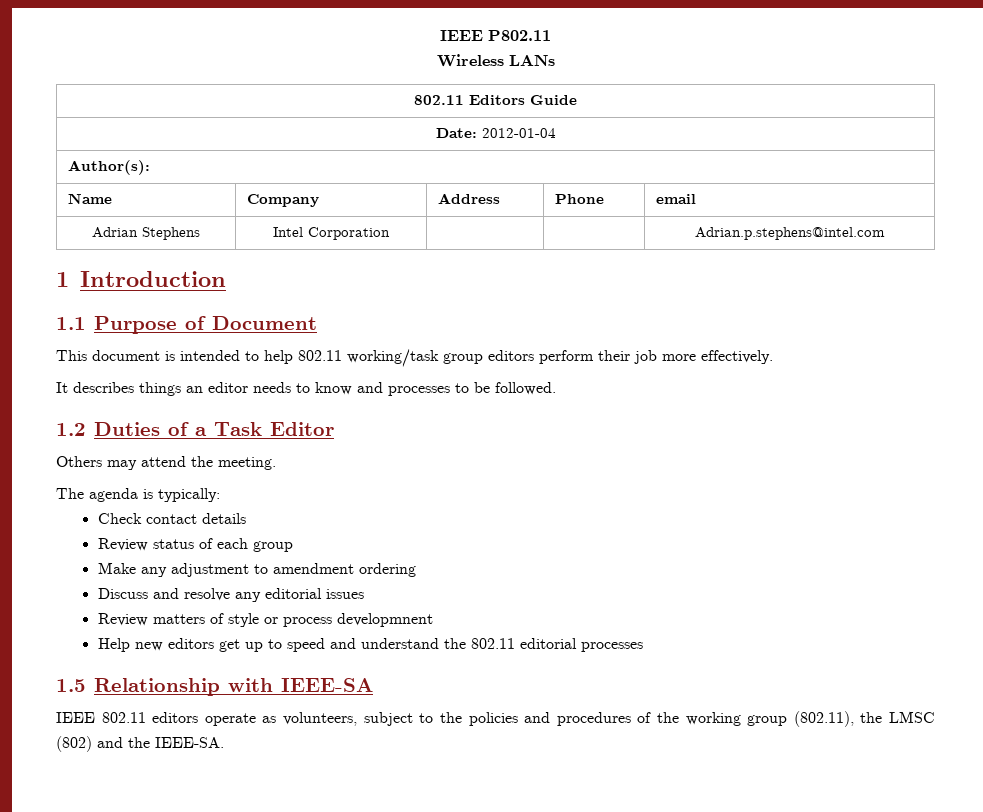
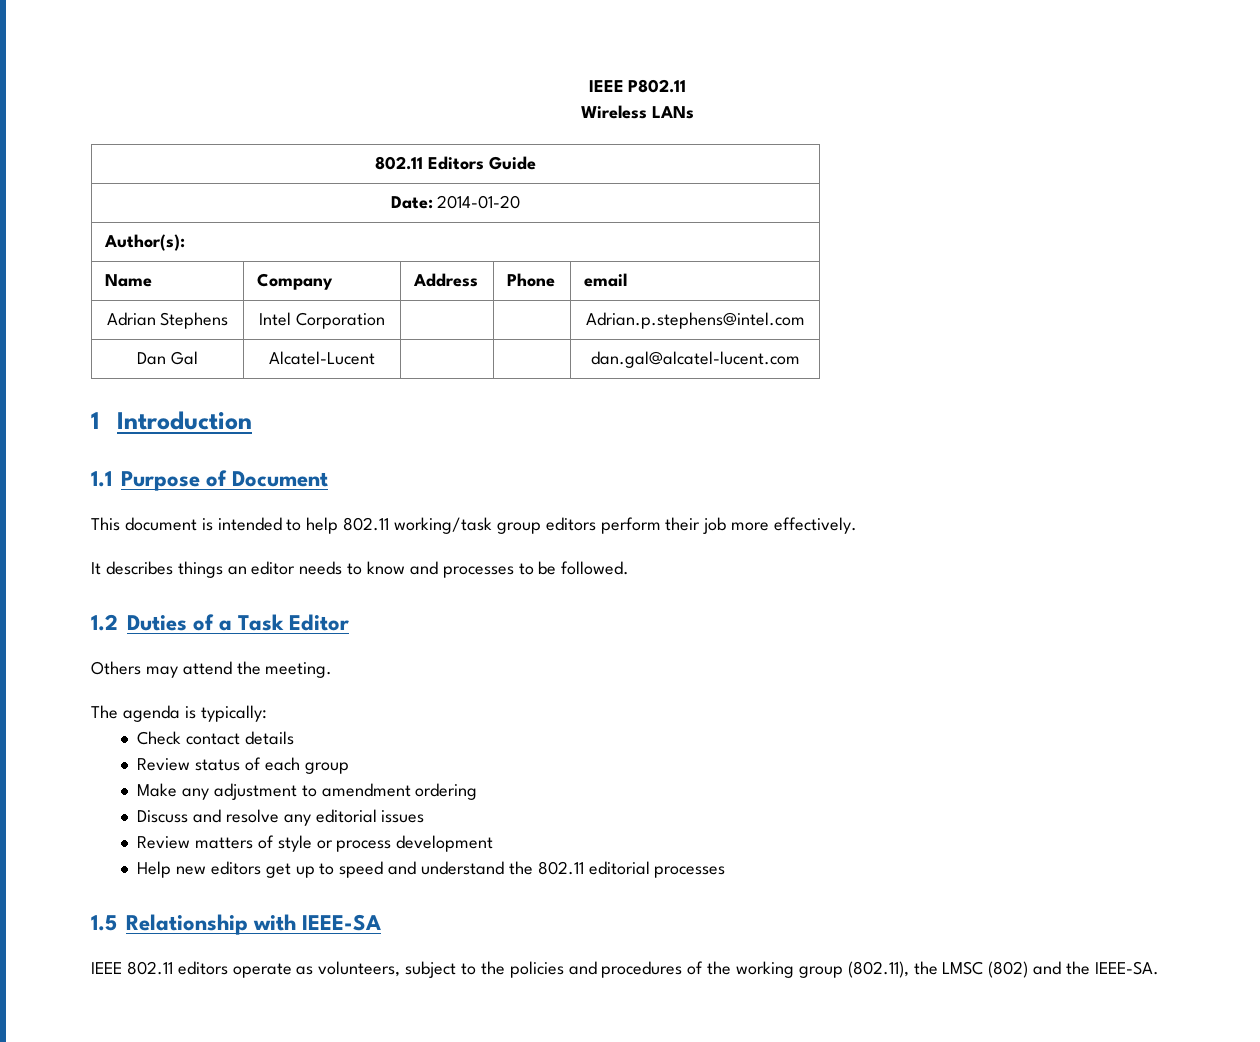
[481,128,556,138] 2012-01-04 -> [437,195,521,209] 2014-01-20
(885, 233) none -> [137,351,198,365] [269,351,375,365] [590,351,800,368] // Dan Gal | Alcatel-Lucent | | | dan.gal@alcatel-lucent.com
[336,613,433,627] developmnent -> [396,835,494,852] development

